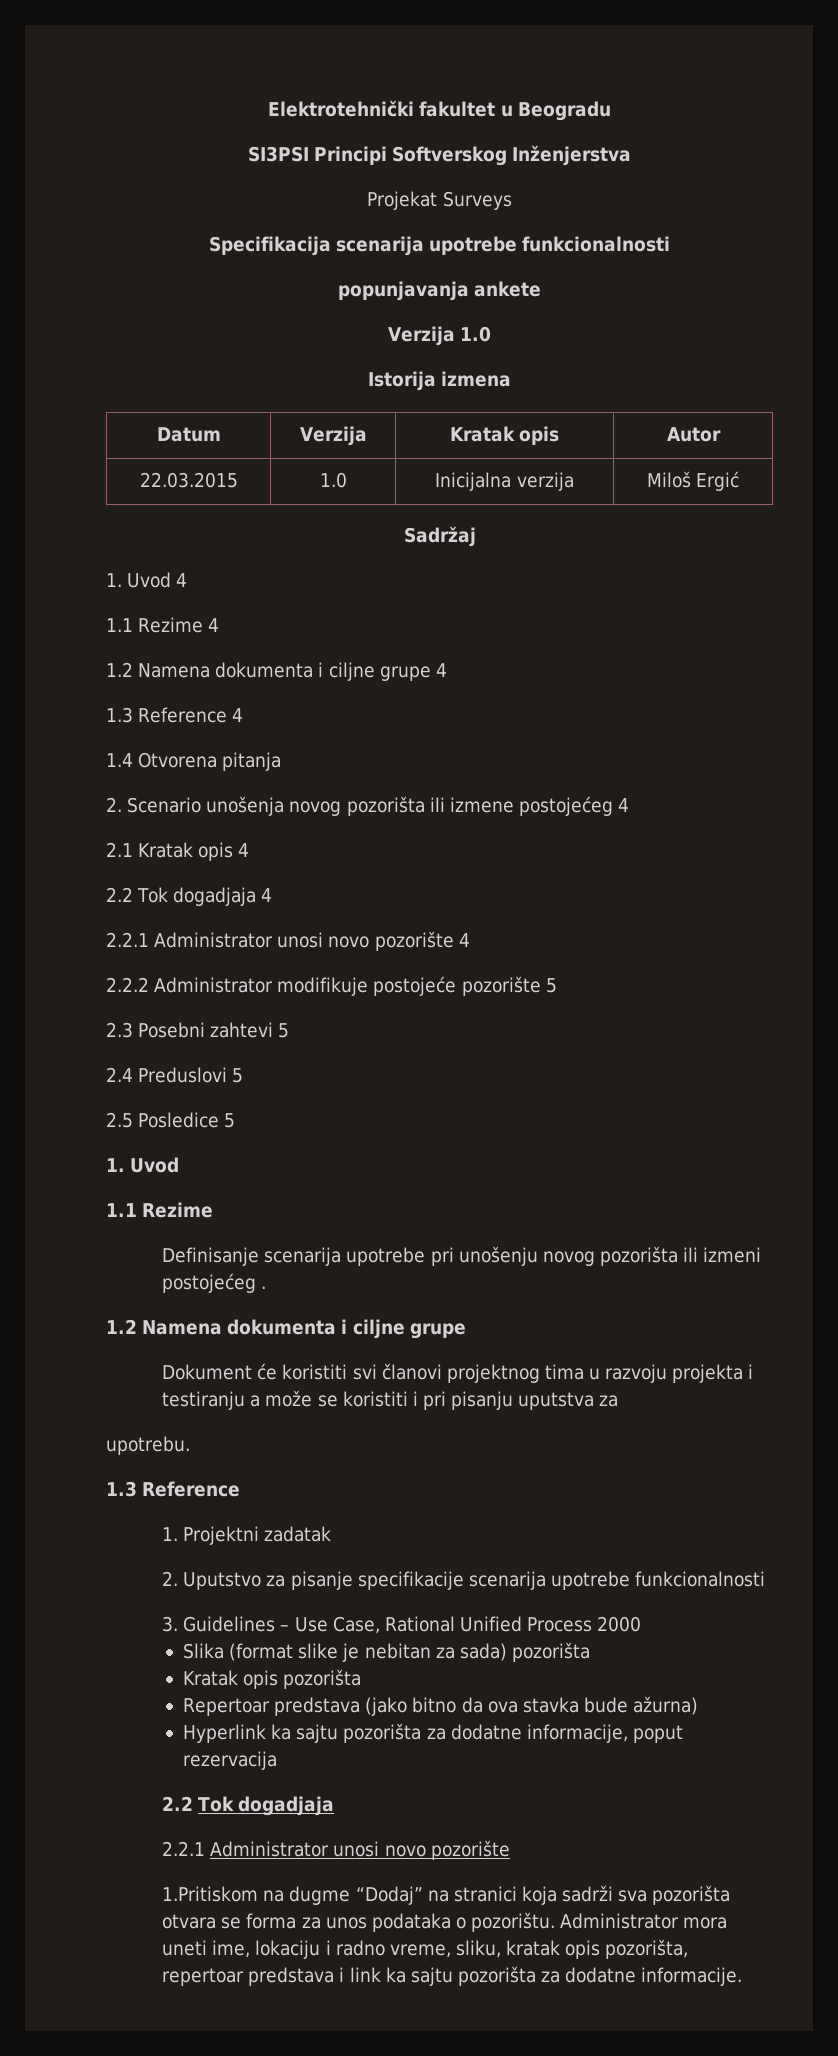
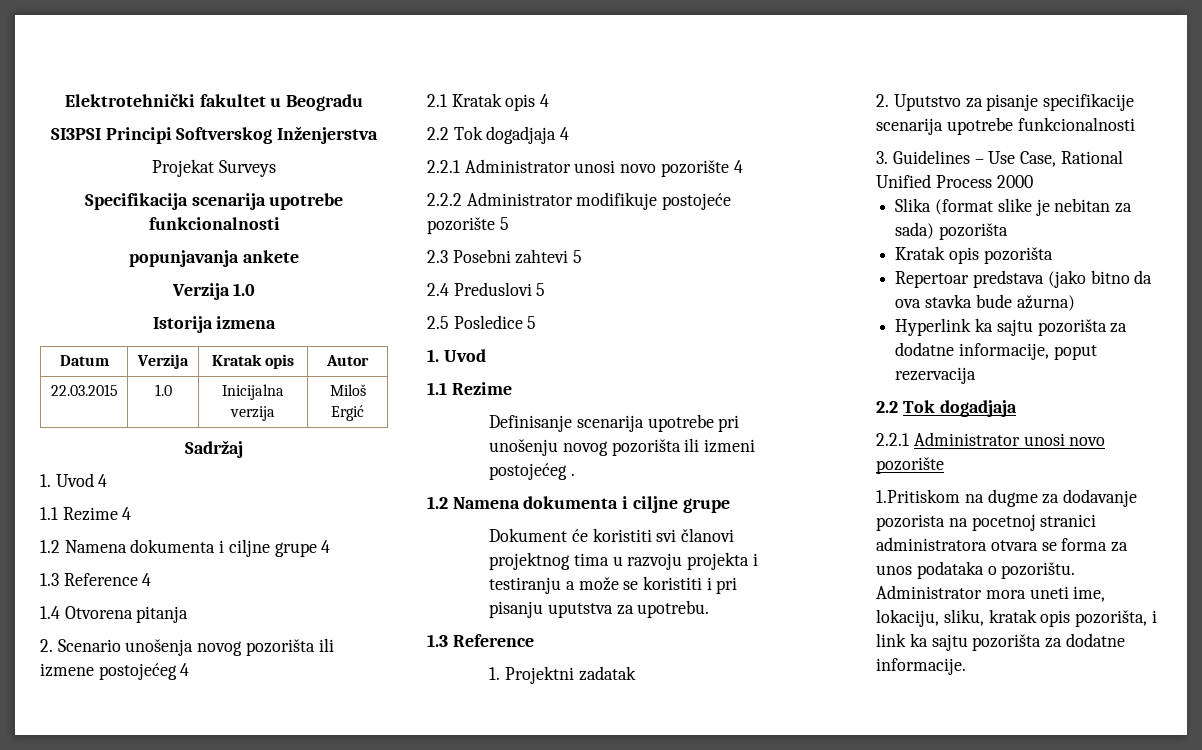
(619, 1401) // -> (634, 610) none
[355,1885,731,1905] “Dodaj” na stranici koja sadrži sva pozorišta -> [1042,489,1138,507] [876,514,1097,531] [876,537,988,551] za dodavanje pozorista na pocetnoj stranici administratora
[255,1940,451,1959] lokaciju i radno vreme, -> [876,609,940,627] lokaciju,
[162,1967,335,1986] repertoar predstava -> (1148, 618) none

